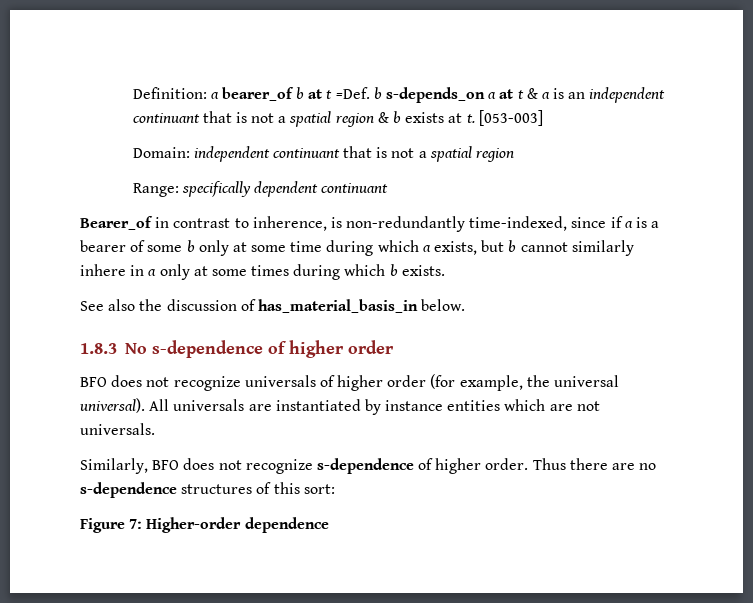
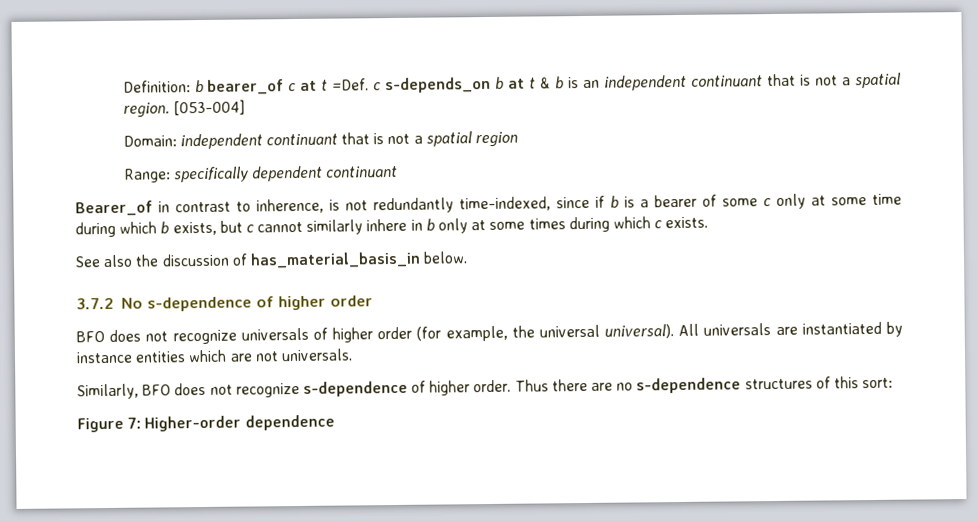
[210,87,550,103] a bearer_of b at t =Def. b s-depends_on a at t & a -> [194,76,565,95] b bearer_of c at t =Def. c s-depends_on b at t & b
[335,110,543,127] region & b exists at t. [053-003] -> [122,99,245,118] region. [053-004]
[346,216,466,232] non-redundantly -> [345,197,454,214] not redundantly
[624,221,633,228] a -> [610,195,619,208] b
[186,240,195,252] b -> [763,198,771,207] c
[422,245,431,252] a -> [160,221,170,234] b
[508,240,517,252] b -> [245,224,254,233] c
[148,269,157,276] a -> [425,218,435,231] b
[389,264,398,276] b -> [654,220,663,229] c
[80,343,117,354] 1.8.3 -> [76,296,114,310] 3.7.2

